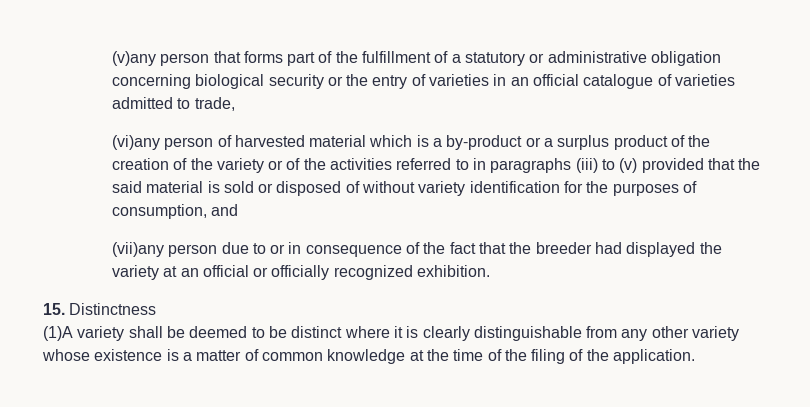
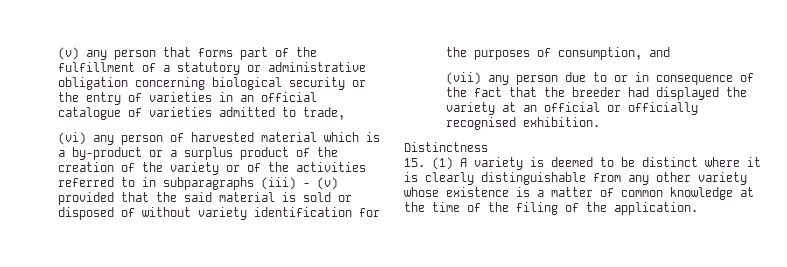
[111,51,156,66] (v)any -> [58,47,108,60] (v) any
[111,135,160,150] (vi)any -> [58,132,115,145] (vi) any
[490,158,616,173] paragraphs (iii) to -> [163,177,311,190] subparagraphs (iii) -
[111,242,164,257] (vii)any -> [446,72,510,85] (vii) any
[333,265,413,280] recognized -> [446,117,517,130] recognised
[43,303,65,315] 15. -> (601, 122) none
[43,326,185,341] (1)A variety shall be -> [404,157,544,170] 15. (1) A variety is

